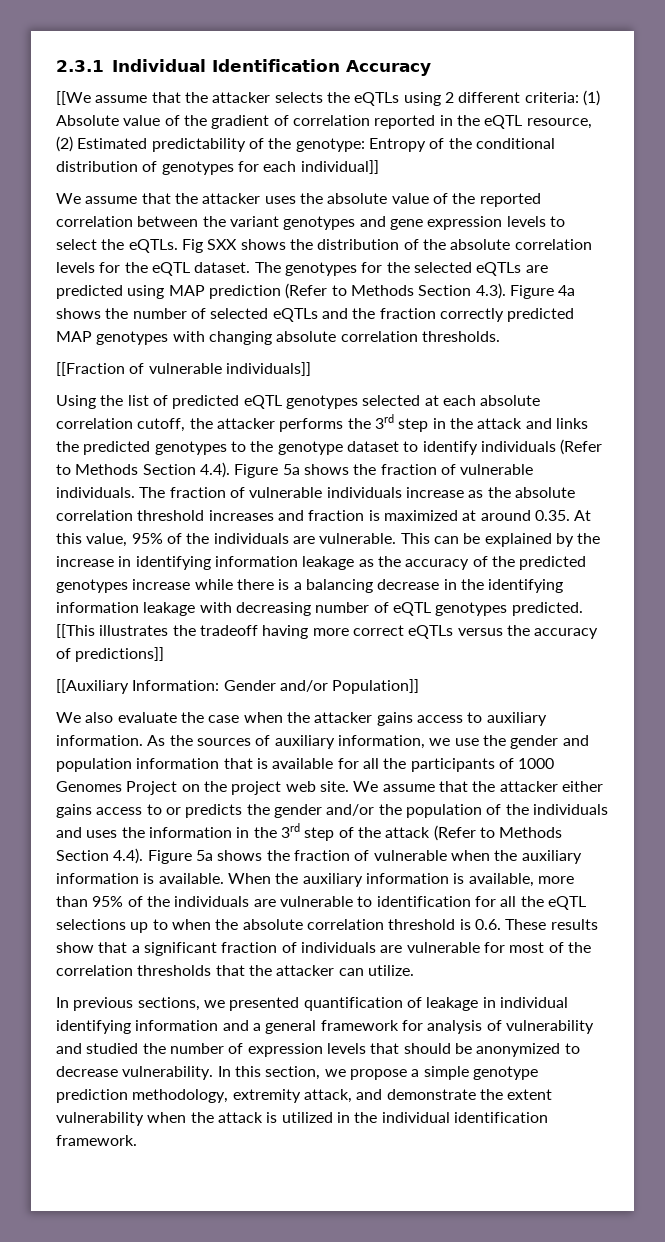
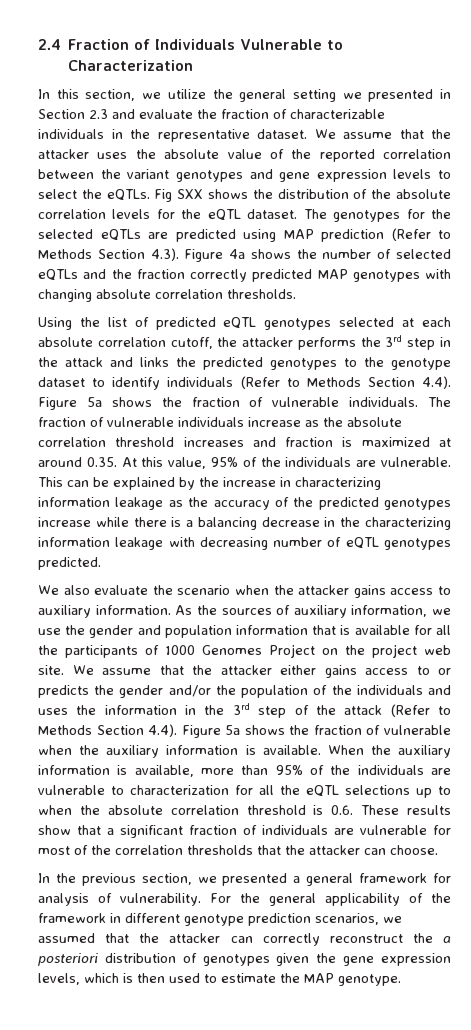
[56,59,431,76] [56,90,600,106] [56,115,592,129] [56,136,555,152] [56,160,379,175] 2.3.1 Individual Identification Accuracy // [[We assume that the attacker selects the eQTLs using 2 different criteria: (1) Absolute value of the gradient of correlation reported in the eQTL resource, (2) Estimated predictability of the genotype: Entropy of the conditional distribution of genotypes for each individual]] // -> [38,39,344,50] [68,60,194,71] [38,89,451,102] [38,109,385,119] [38,129,307,142] 2.4 Fraction of Individuals Vulnerable to Characterization // In this section, we utilize the general setting we presented in Section 2.3 and evaluate the fraction of characterizable individuals in the representative dataset.
[56,362,311,376] // [[Fraction of vulnerable individuals]] -> (296, 294) none
[135,556,211,570] identifying -> [295,477,381,490] characterizing
[488,579,564,593] identifying -> [364,517,451,530] characterizing
[56,624,599,639] [56,647,165,662] [56,679,420,694] [[This illustrates the tradeoff having more correct eQTLs versus the accuracy of predictions]] // [[Auxiliary Information: Gender and/or Population]] -> (101, 563) none
[208,715,240,723] case -> [177,585,231,595] scenario
[376,896,471,907] identification -> [130,785,229,795] characterization
[367,965,414,976] [56,997,568,1011] [56,1020,249,1034] utilize. // In previous sections, we presented quantification of leakage in individual identifying information and -> [390,845,438,855] [38,873,288,886] choose. // In the previous section, we presented
[505,1020,594,1034] [56,1043,580,1057] [56,1066,538,1080] [56,1089,553,1103] [56,1112,548,1126] [56,1135,137,1146] vulnerability and studied the number of expression levels that should be anonymized to decrease vulnerability. In this section, we propose a simple genotype prediction methodology, extremity attack, and demonstrate the extent vulnerability when the attack is utilized in the individual identification framework. -> [120,893,451,906] [38,913,402,926] [38,933,451,946] [38,953,451,966] [38,973,401,986] vulnerability. For the general applicability of the framework in different genotype prediction scenarios, we assumed that the attacker can correctly reconstruct the a posteriori distribution of genotypes given the gene expression levels, which is then used to estimate the MAP genotype.

